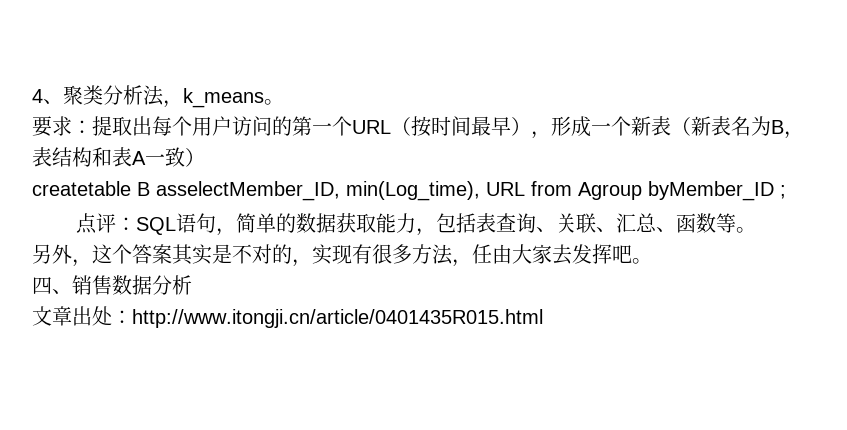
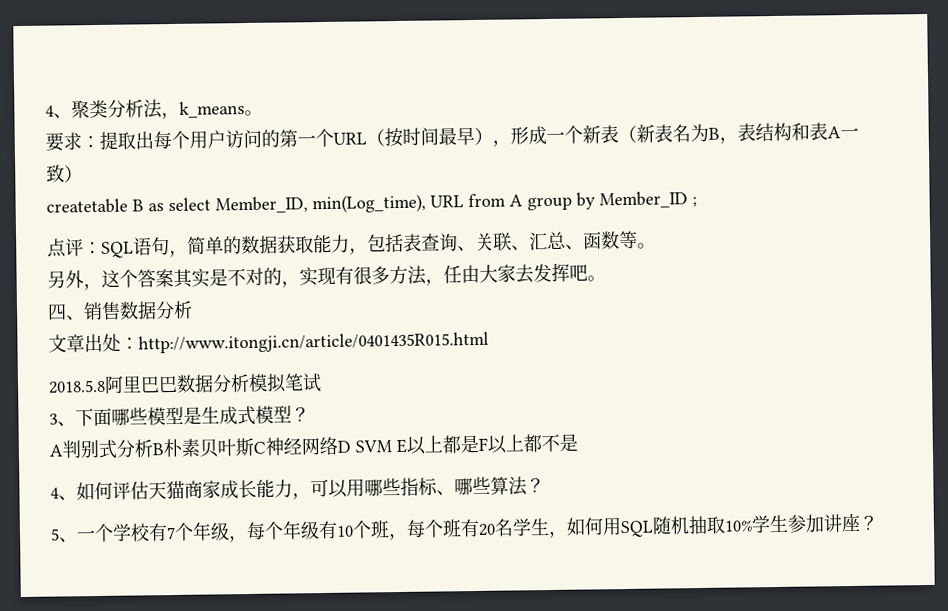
[156,181,774,201] asselectMember_ID, min(Log_time), URL from Agroup byMember_ID -> [148,191,688,214] as select Member_ID, min(Log_time), URL from A group by Member_ID
(543, 318) none -> [48,373,322,394] [49,405,310,427] [49,433,578,459] [50,476,545,501] [50,513,879,543] // 2018.5.8阿里巴巴数据分析模拟笔试 // 3、下面哪些模型是生成式模型？ // A判别式分析B朴素贝叶斯C神经网络D SVM E以上都是F以上都不是 // 4、如何评估天猫商家成长能力，可以用哪些指标、哪些算法？ // 5、一个学校有7个年级，每个年级有10个班，每个班有20名学生，如何用SQL随机抽取10%学生参加讲座？

